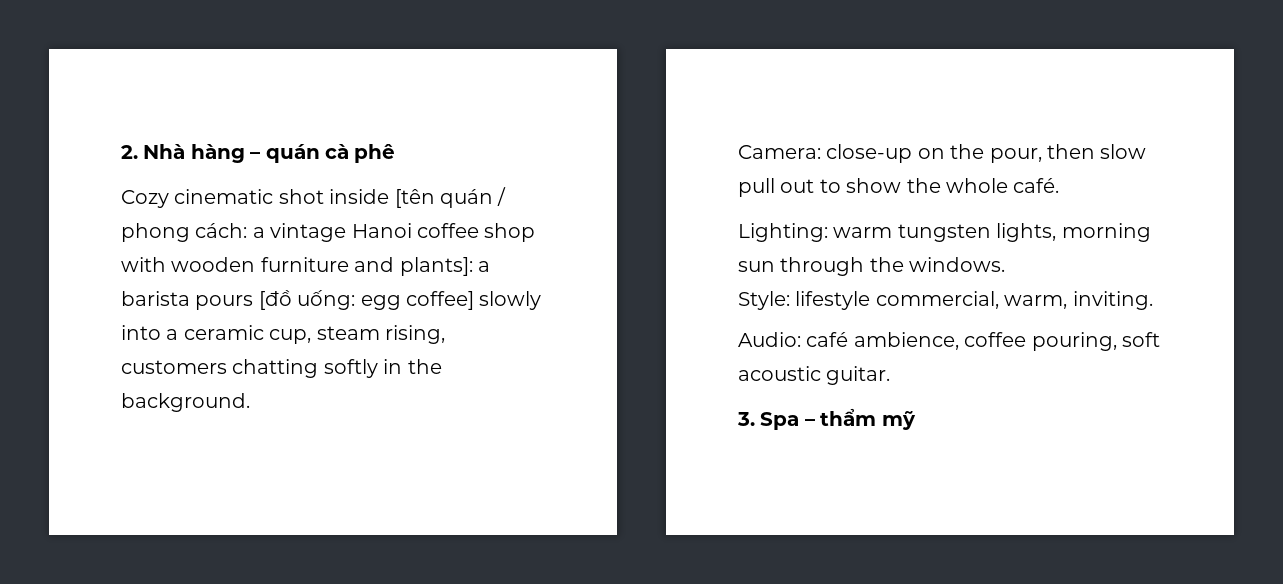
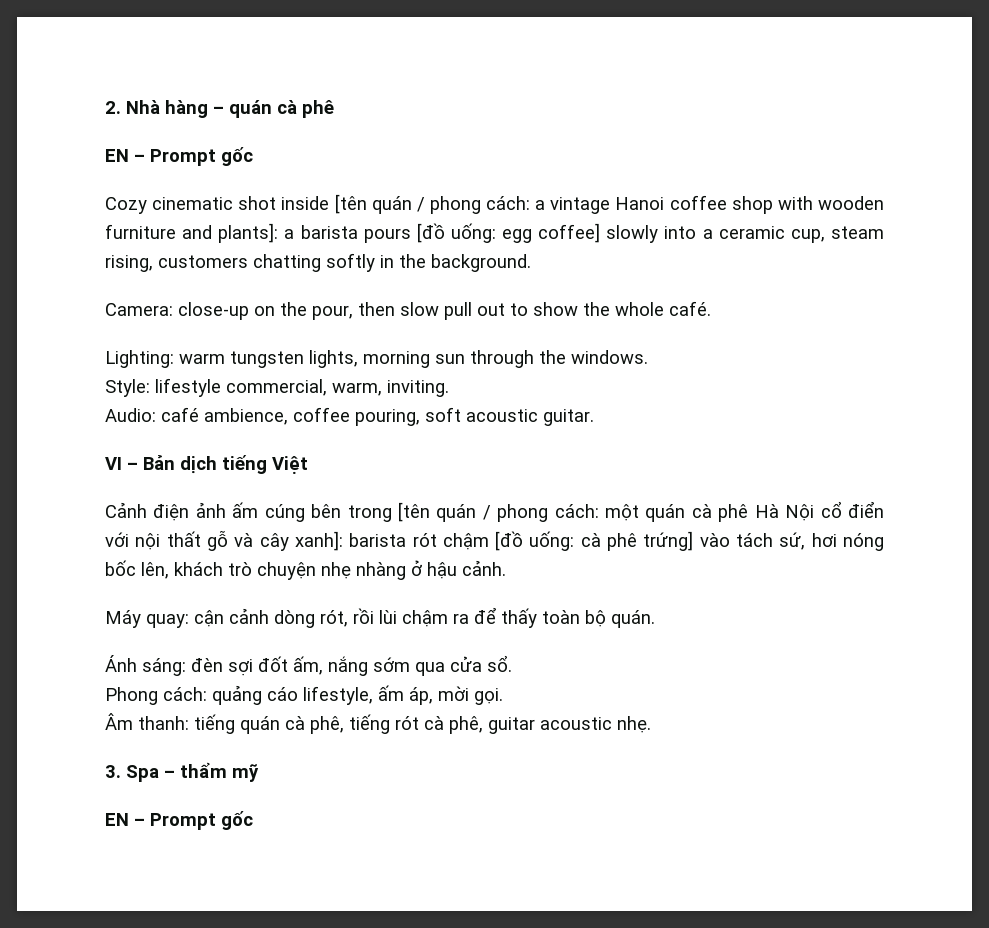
(396, 153) none -> [105,147,253,166] // EN – Prompt gốc
(891, 375) none -> [105,455,308,474] [105,501,885,522] [105,530,884,551] [105,560,506,580] [105,607,655,628] [105,655,512,676] [105,685,503,705] [105,713,651,734] // VI – Bản dịch tiếng Việt // Cảnh điện ảnh ấm cúng bên trong [tên quán / phong cách: một quán cà phê Hà Nội cổ điển với nội thất gỗ và cây xanh]: barista rót chậm [đồ uống: cà phê trứng] vào tách sứ, hơi nóng bốc lên, khách trò chuyện nhẹ nhàng ở hậu cảnh. // Máy quay: cận cảnh dòng rót, rồi lùi chậm ra để thấy toàn bộ quán. // Ánh sáng: đèn sợi đốt ấm, nắng sớm qua cửa sổ. // Phong cách: quảng cáo lifestyle, ấm áp, mời gọi. // Âm thanh: tiếng quán cà phê, tiếng rót cà phê, guitar acoustic nhẹ.
(916, 420) none -> [105,811,253,830] // EN – Prompt gốc

